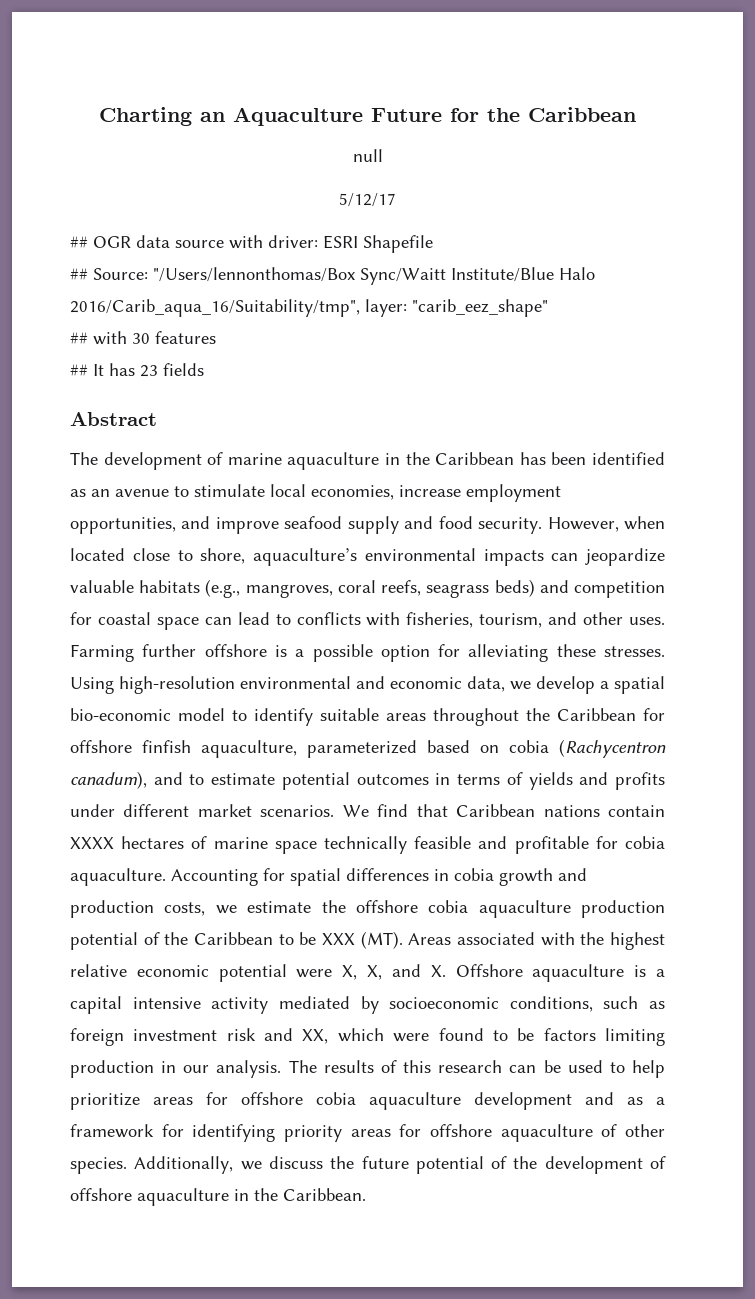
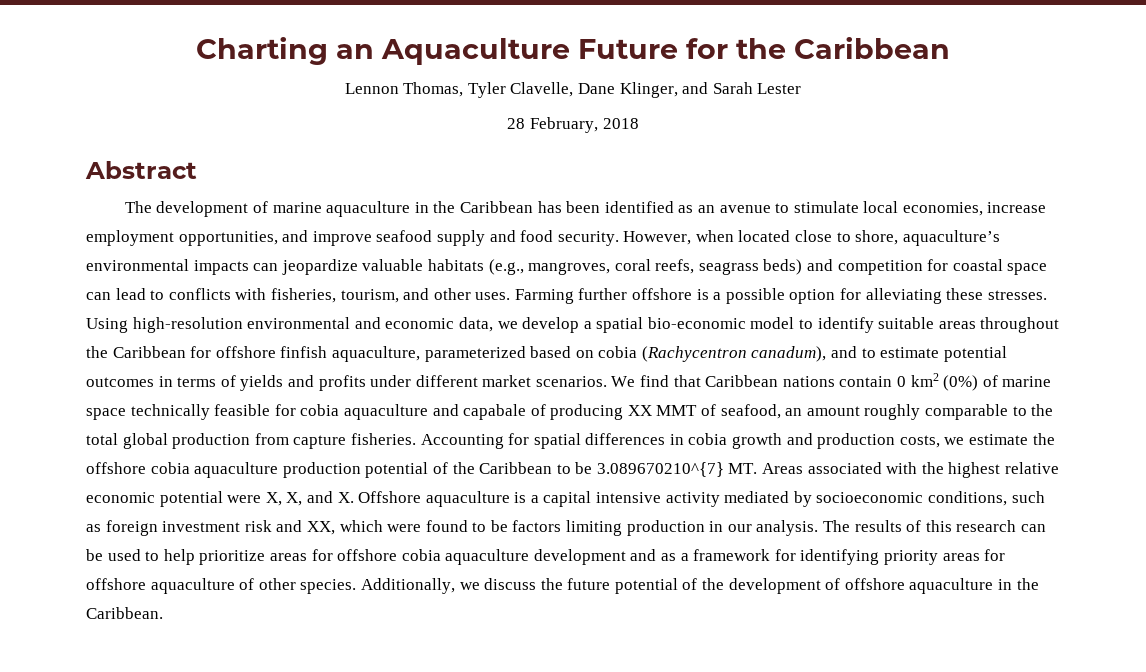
[352,149,383,162] [339,193,396,207] [70,235,433,253] [70,267,595,285] [70,299,548,317] [70,331,216,345] [70,363,204,377] null // 5/12/17 // ## OGR data source with driver: ESRI Shapefile // ## Source: "/Users/lennonthomas/Box Sync/Waitt Institute/Blue Halo 2016/Carib_aqua_16/Suitability/tmp", layer: "carib_eez_shape" // ## with 30 features // ## It has 23 fields -> [344,82,802,98] [507,117,639,133] Lennon Thomas, Tyler Clavelle, Dane Klinger, and Sarah Lester // 28 February, 2018
[70,836,185,849] XXXX hectares -> [897,373,979,391] 0 km2 (0%)
[478,836,665,854] [70,868,166,886] and profitable for cobia aquaculture. -> [274,404,1054,420] [86,433,416,449] for cobia aquaculture and capabale of producing XX MMT of seafood, an amount roughly comparable to the total global production from capture fisheries.
[322,931,403,949] XXX (MT). -> [596,462,758,477] 3.089670210^{7} MT.

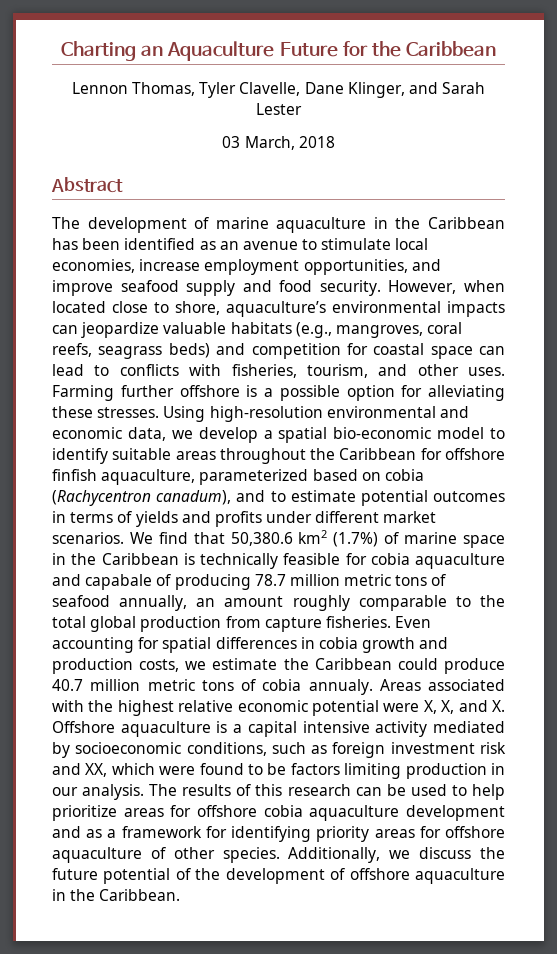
[507,117,598,133] 28 February, -> [222,136,295,150] 03 March,
[705,373,1052,391] [86,408,126,420] Caribbean nations contain 0 km2 (0%) of marine space -> [230,530,506,548] [52,553,195,565] 50,380.6 km2 (1.7%) of marine space in the Caribbean is
[627,404,781,419] XX MMT of seafood, -> [254,574,447,586] [52,595,188,611] 78.7 million metric tons of seafood annually,
[420,434,504,449] Accounting -> [395,616,432,628] [52,637,134,653] Even accounting
[86,462,758,478] offshore cobia aquaculture production potential of the Caribbean to be 3.089670210^{7} MT. -> [314,658,506,674] [52,679,373,695] Caribbean could produce 40.7 million metric tons of cobia annualy.

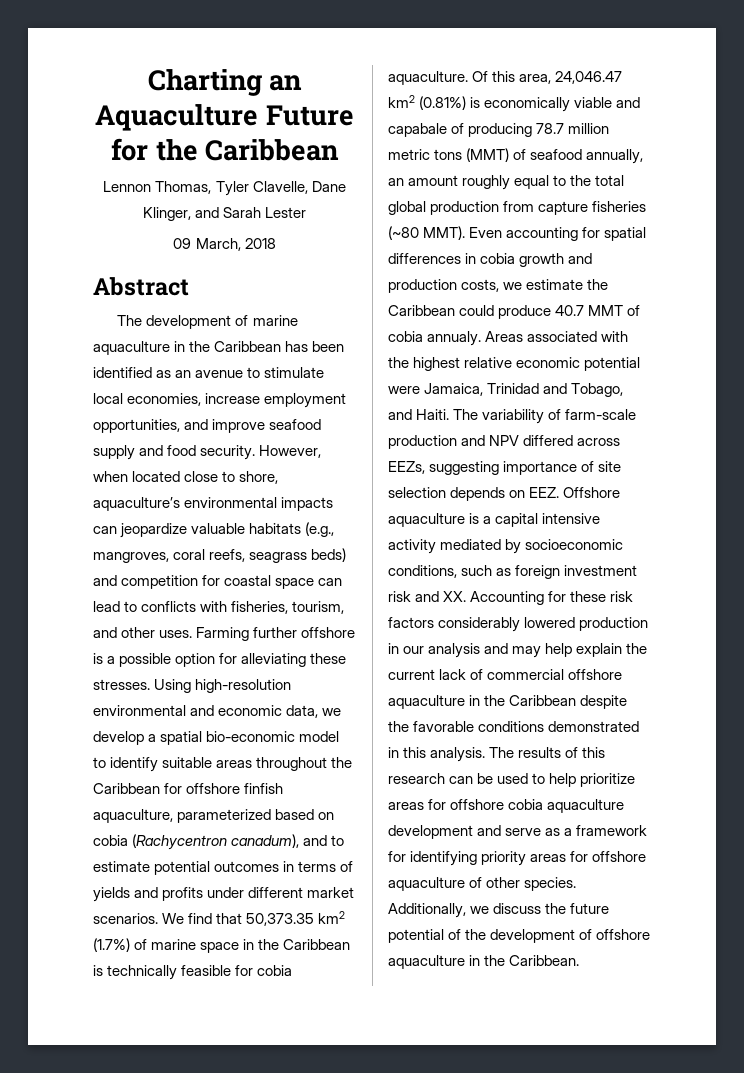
[222,136,241,148] 03 -> [173,238,192,249] 09
[230,532,293,546] 50,380.6 -> [246,913,315,926] 50,373.35
[415,553,505,569] aquaculture -> [388,71,623,85] [388,95,613,112] aquaculture. Of this area, 24,046.47 km2 (0.81%) is economically viable
(428, 580) none -> [466,148,510,162] (MMT)
[358,595,447,611] comparable -> [514,175,550,189] equal
[325,616,391,628] fisheries. -> [592,201,647,212] [388,226,466,240] fisheries (~80 MMT).
[90,679,234,691] million metric tons -> [588,305,624,316] MMT
[423,700,505,714] X, X, and X. -> [424,383,624,397] [388,409,637,424] [388,435,621,449] [388,461,622,475] [388,487,560,501] Jamaica, Trinidad and Tobago, and Haiti. The variability of farm-scale production and NPV differed across EEZs, suggesting importance of site selection depends on EEZ.
[85,763,505,779] [52,787,78,796] XX, which were found to be factors limiting production in our -> [443,591,634,605] [388,617,649,632] [388,643,648,658] [388,669,623,680] [388,695,628,709] [388,721,640,732] [388,747,427,758] XX. Accounting for these risk factors considerably lowered production in our analysis and may help explain the current lack of commercial offshore aquaculture in the Caribbean despite the favorable conditions demonstrated in this
(81, 832) none -> [505,828,542,836] serve

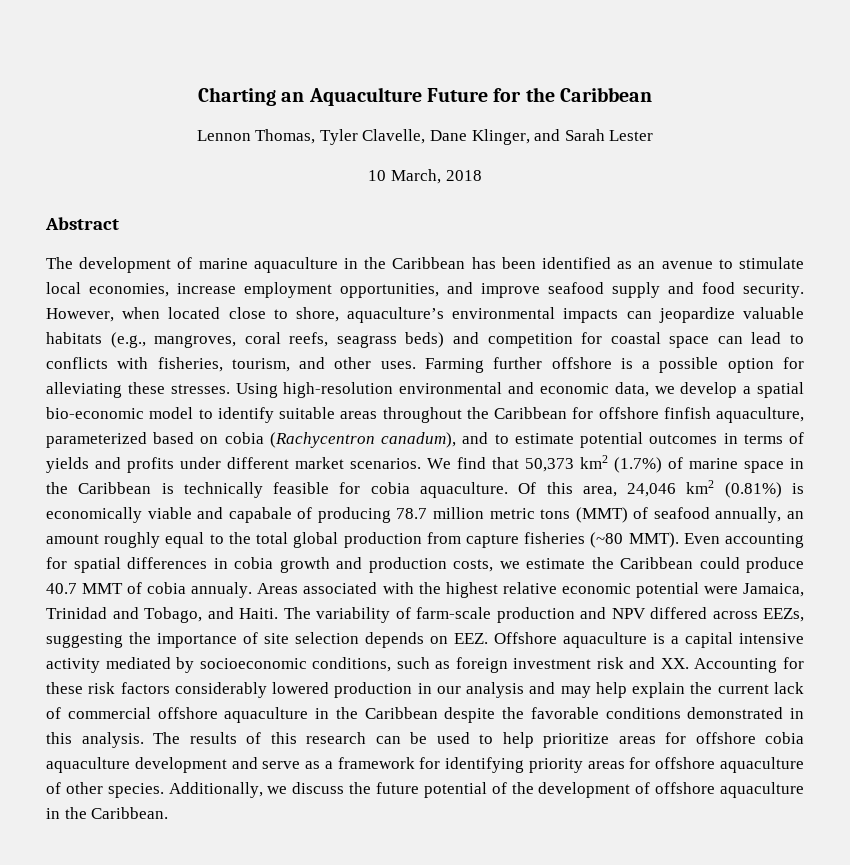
[173,238,192,249] 09 -> [368,170,387,181] 10
[246,913,315,926] 50,373.35 -> [525,458,574,472] 50,373
[555,71,623,84] 24,046.47 -> [627,483,677,497] 24,046
(500, 468) none -> [129,632,151,644] the

